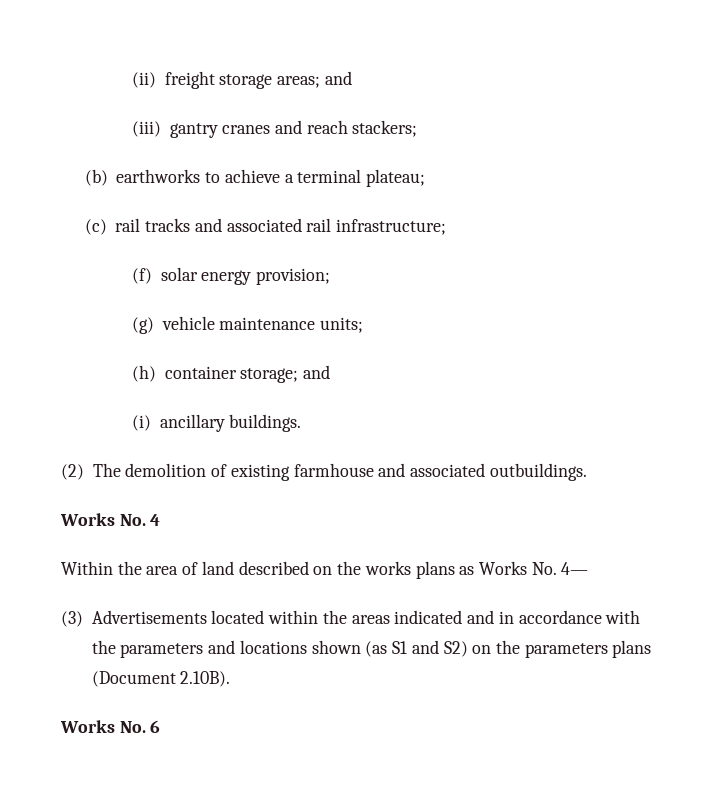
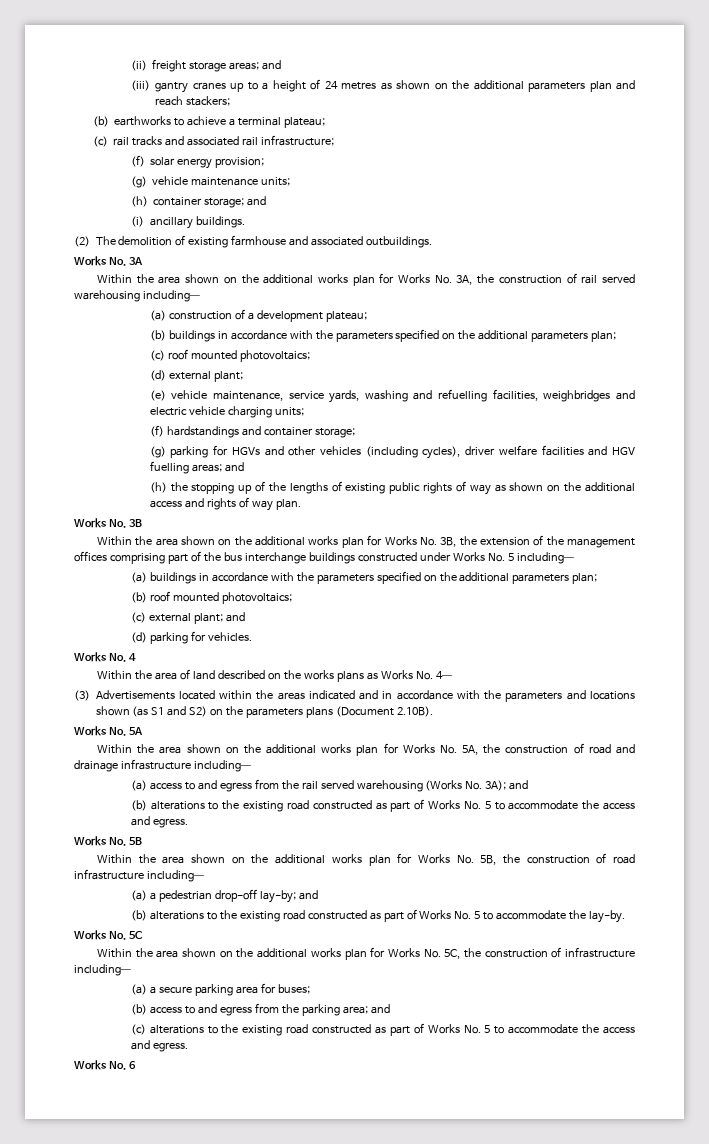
(271, 129) none -> [230,79,612,92] up to a height of 24 metres as shown on the additional parameters plan
(587, 472) none -> [74,256,143,266] [97,273,636,286] [74,290,200,302] [149,309,367,322] [149,329,617,342] [149,349,310,362] [149,370,243,382] [149,389,635,403] [149,406,304,418] [149,425,355,438] [149,445,636,459] [149,461,244,474] [149,481,635,495] [149,497,301,511] [74,518,142,528] [97,535,635,548] [74,551,574,564] [130,571,598,584] [130,591,292,604] [130,612,245,624] [130,631,252,644] // Works No. 3A // Within the area shown on the additional works plan for Works No. 3A, the construction of rail served warehousing including— // (a) construction of a development plateau; // (b) buildings in accordance with the parameters specified on the additional parameters plan; // (c) roof mounted photovoltaics; // (d) external plant; // (e) vehicle maintenance, service yards, washing and refuelling facilities, weighbridges and electric vehicle charging units; // (f) hardstandings and container storage; // (g) parking for HGVs and other vehicles (including cycles), driver welfare facilities and HGV fuelling areas; and // (h) the stopping up of the lengths of existing public rights of way as shown on the additional access and rights of way plan. // Works No. 3B // Within the area shown on the additional works plan for Works No. 3B, the extension of the management offices comprising part of the bus interchange buildings constructed under Works No. 5 including— // (a) buildings in accordance with the parameters specified on the additional parameters plan; // (b) roof mounted photovoltaics; // (c) external plant; and // (d) parking for vehicles.
(231, 679) none -> [74,726,143,736] [97,743,636,756] [74,759,251,772] [130,779,529,792] [130,799,635,812] [130,816,188,828] [74,836,142,846] [97,853,635,866] [74,869,204,882] [130,889,318,903] [130,909,626,923] [74,930,142,940] [97,947,635,960] [74,964,131,976] [130,983,310,996] [130,1003,390,1016] [130,1023,635,1036] [130,1040,188,1052] // Works No. 5A // Within the area shown on the additional works plan for Works No. 5A, the construction of road and drainage infrastructure including— // (a) access to and egress from the rail served warehousing (Works No. 3A); and // (b) alterations to the existing road constructed as part of Works No. 5 to accommodate the access and egress. // Works No. 5B // Within the area shown on the additional works plan for Works No. 5B, the construction of road infrastructure including— // (a) a pedestrian drop-off lay-by; and // (b) alterations to the existing road constructed as part of Works No. 5 to accommodate the lay-by. // Works No. 5C // Within the area shown on the additional works plan for Works No. 5C, the construction of infrastructure including— // (a) a secure parking area for buses; // (b) access to and egress from the parking area; and // (c) alterations to the existing road constructed as part of Works No. 5 to accommodate the access and egress.

